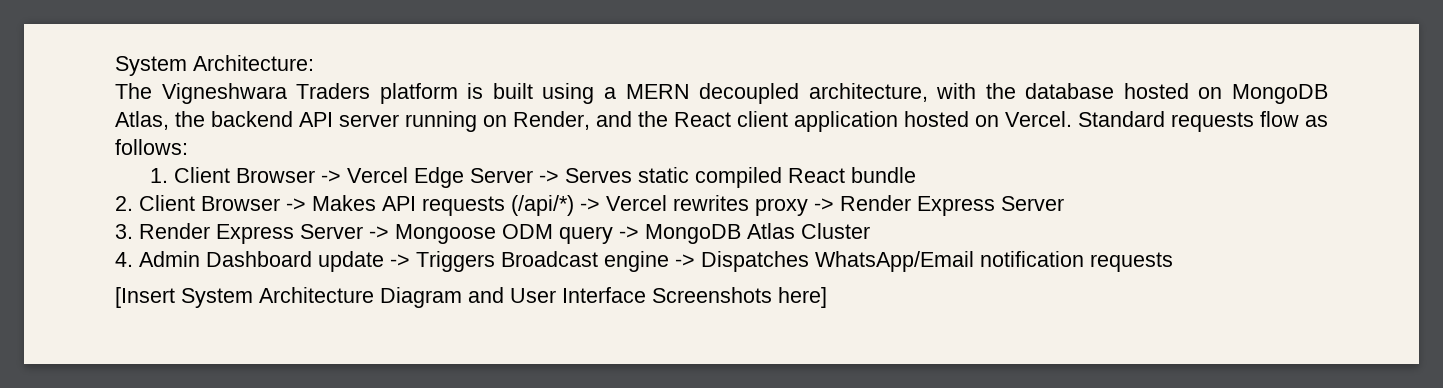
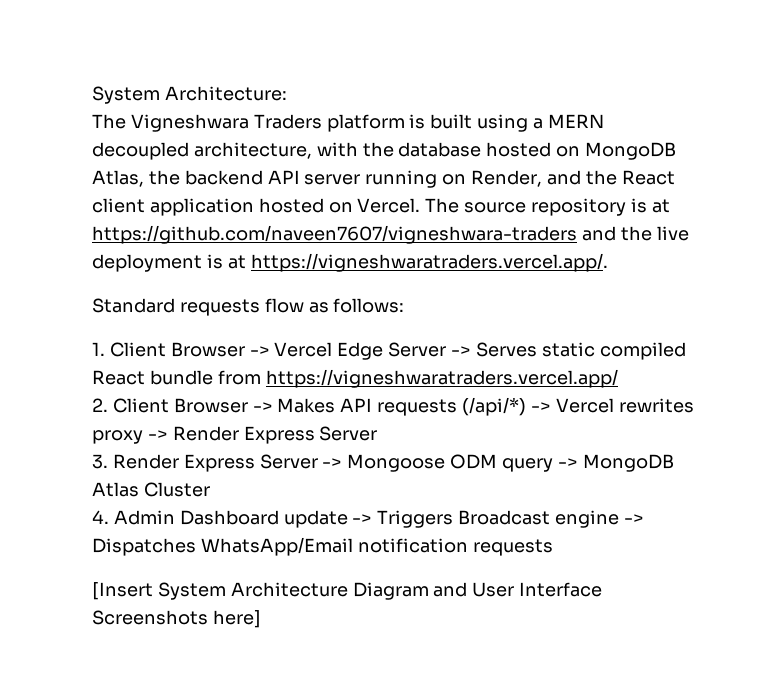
(1072, 119) none -> [425,198,670,216] [92,225,689,244] [92,253,608,272] The source repository is at https://github.com/naveen7607/vigneshwara-traders and the live deployment is at https://vigneshwaratraders.vercel.app/. //
(917, 175) none -> [217,369,618,388] from https://vigneshwaratraders.vercel.app/

